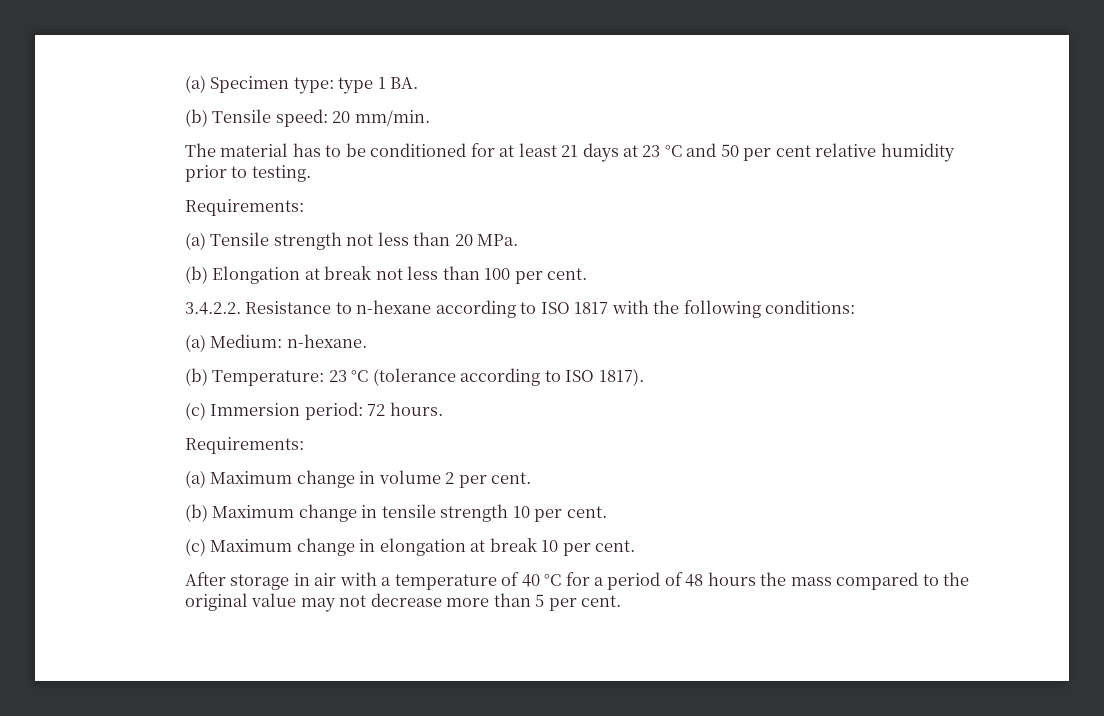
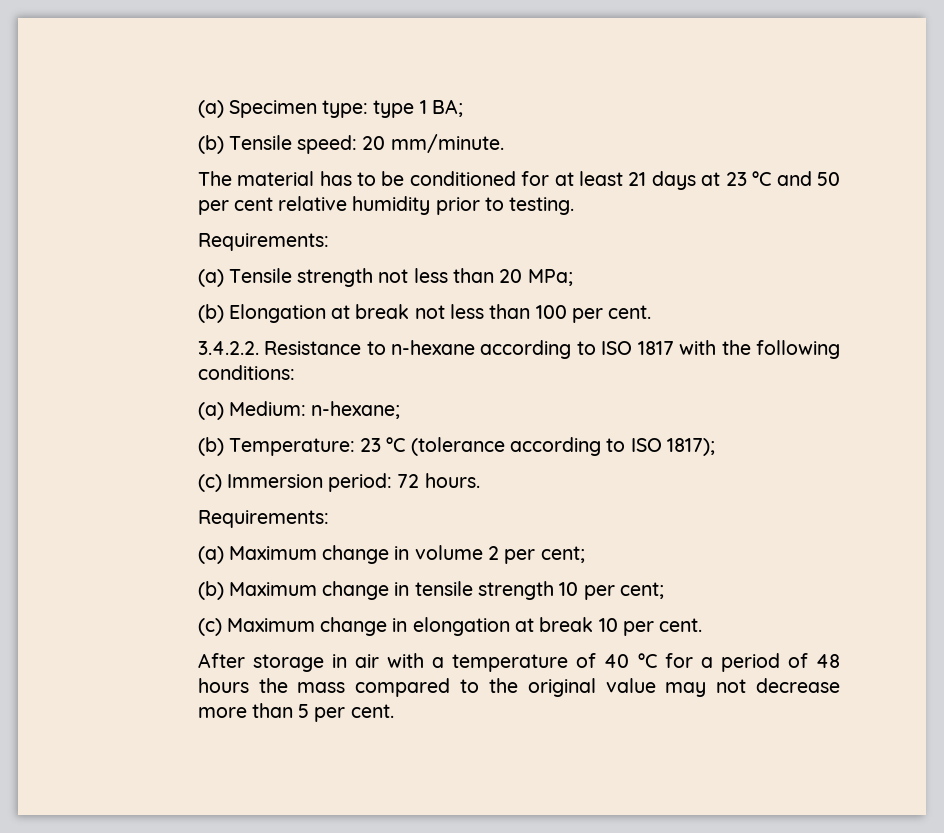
[390,77,419,89] BA. -> [431,99,463,117] BA;
[354,110,430,126] mm/min. -> [390,134,504,153] mm/minute.
[477,234,519,246] MPa. -> [527,269,573,286] MPa;
[286,334,367,348] n-hexane. -> [311,401,401,419] n-hexane;
[598,368,644,386] 1817). -> [666,438,715,456] 1817);
[491,472,532,484] cent. -> [540,546,585,563] cent;
[566,506,607,518] cent. -> [619,582,664,599] cent;

